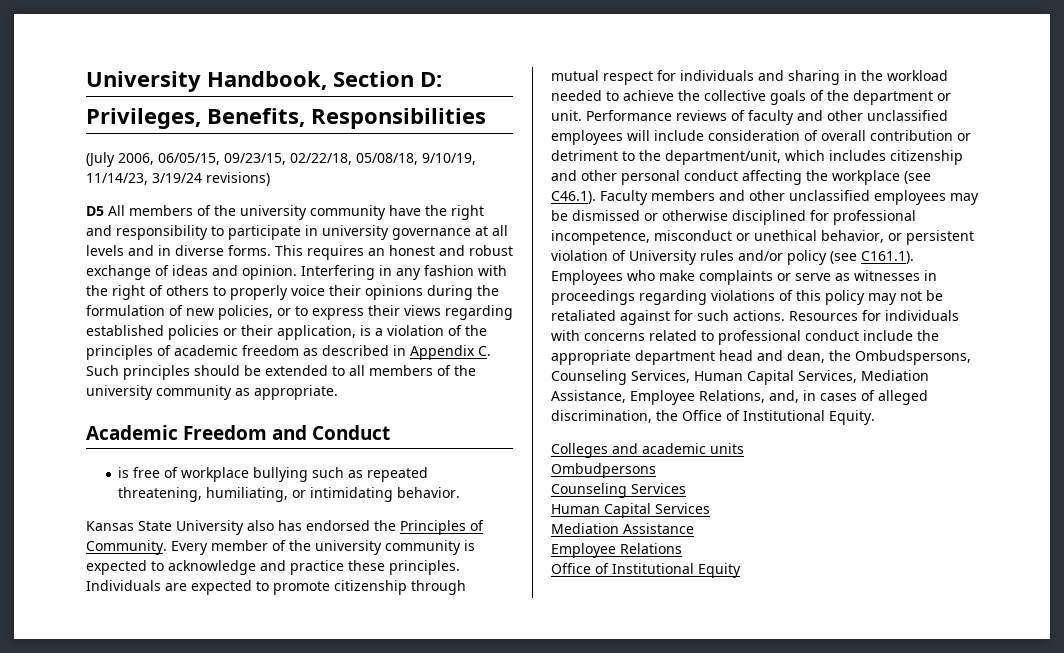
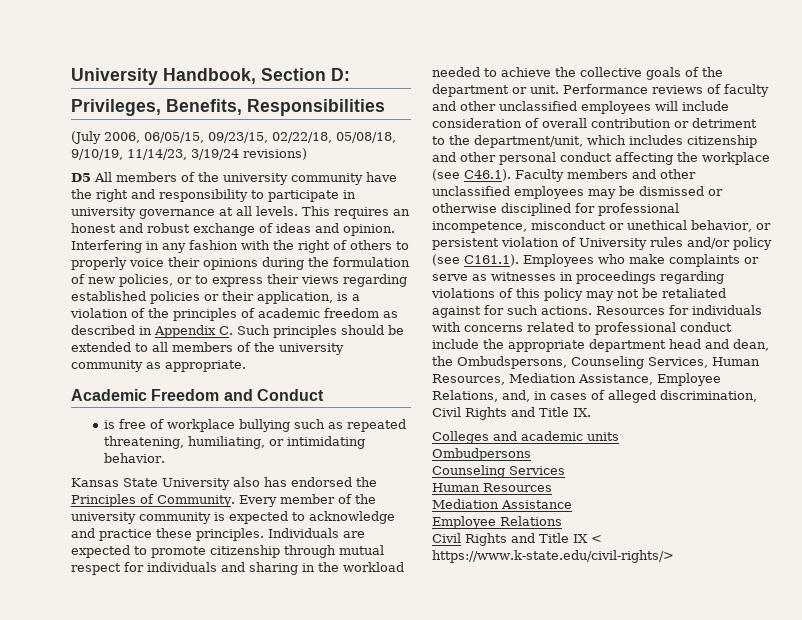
[86,245,271,256] levels and in diverse forms. -> [256,206,298,216] levels.
[747,370,857,385] Capital Services, -> [432,374,505,385] Resources,
[656,410,875,425] the Office of Institutional Equity. -> [432,407,591,420] Civil Rights and Title IX.
[604,503,710,518] Capital Services -> [483,483,552,492] Resources
[551,563,741,578] Office of Institutional Equity -> [432,533,602,546] [432,550,674,563] Civil Rights and Title IX < https://www.k-state.edu/civil-rights/>

